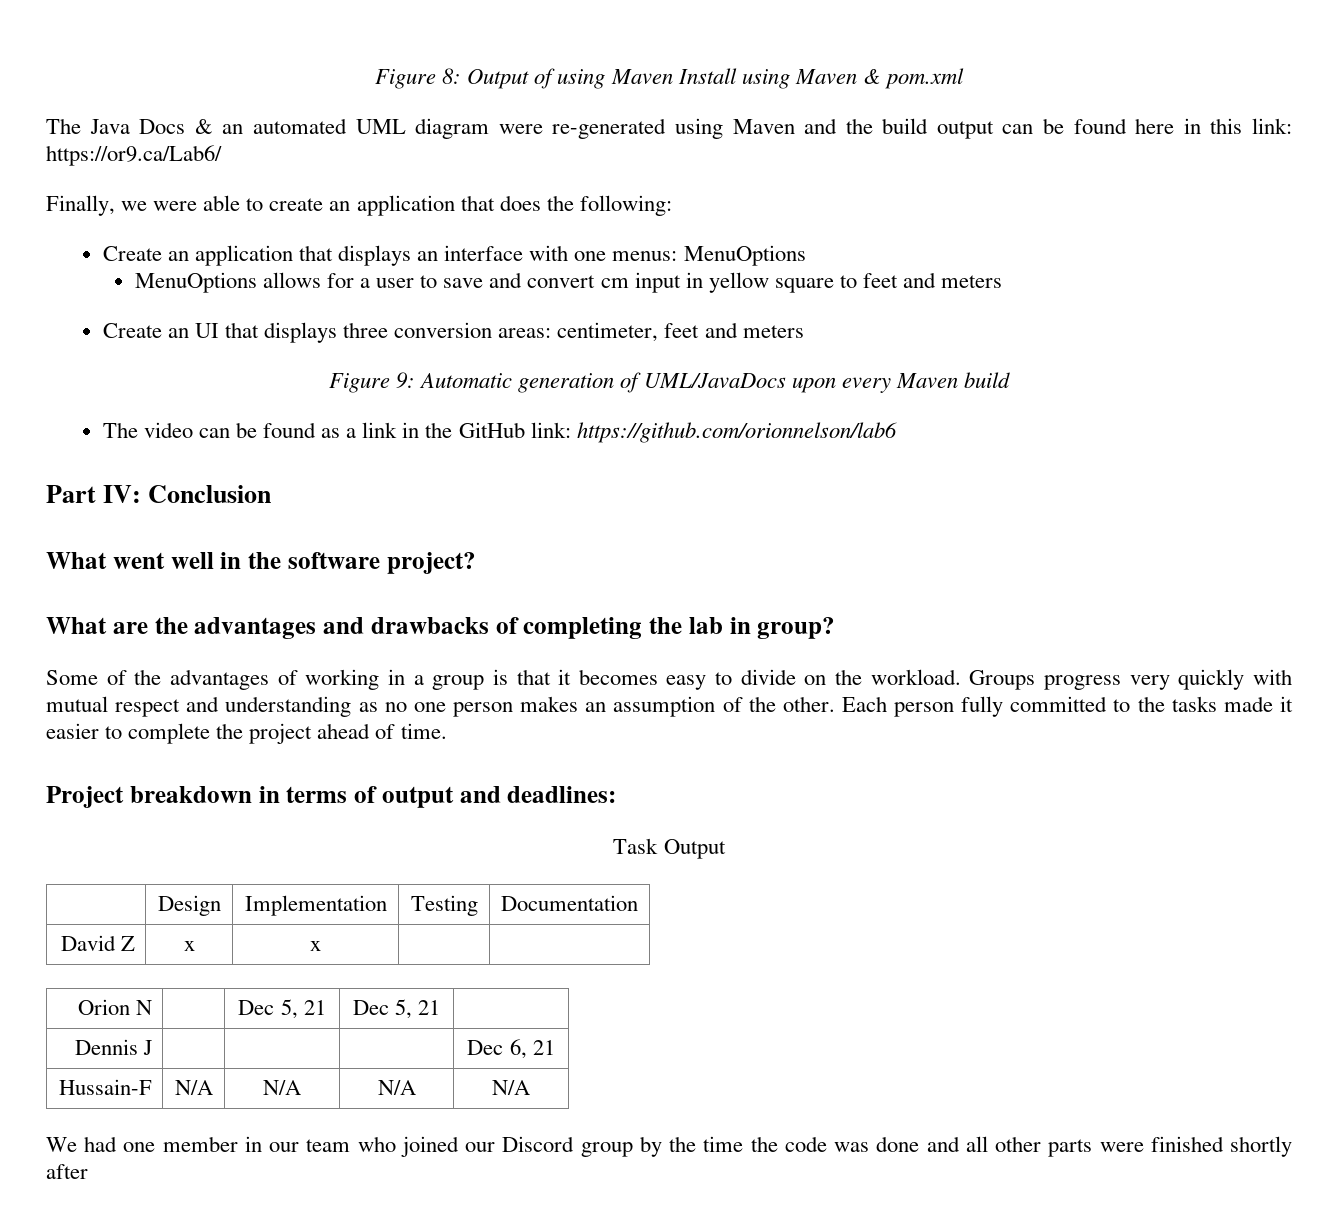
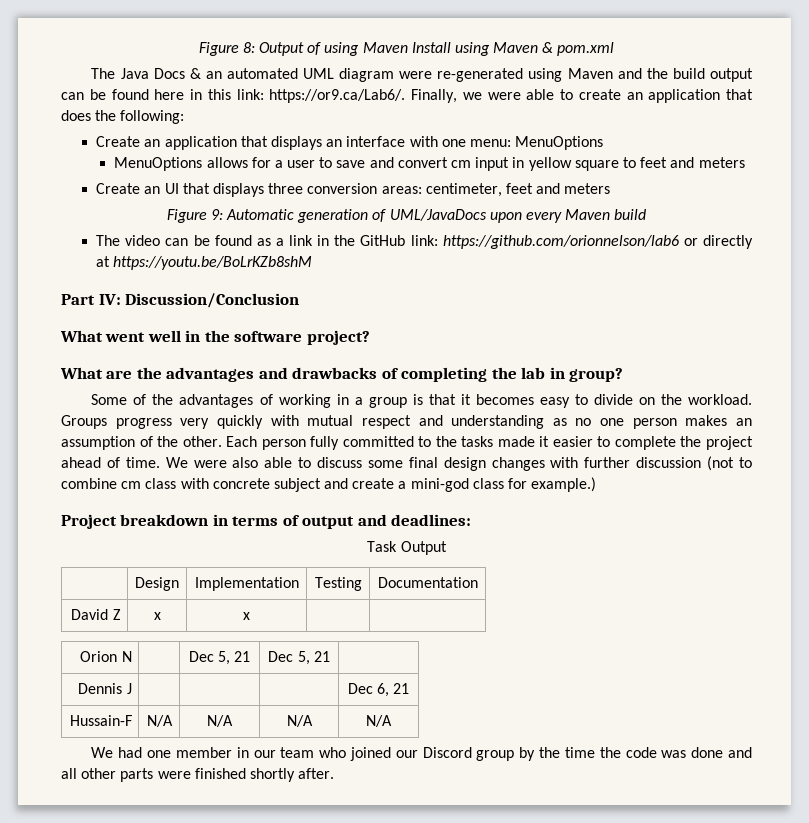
[46,145,222,166] https://or9.ca/Lab6/ // -> [269,89,406,103] https://or9.ca/Lab6/.
[612,251,678,261] menus: -> [469,139,511,147] menu:
(897, 432) none -> [683,235,753,249] [96,256,313,270] or directly at https://youtu.be/BoLrKZb8shM
[148,485,272,503] Conclusion -> [125,293,300,308] Discussion/Conclusion
(447, 731) none -> [165,456,752,471] [61,477,597,492] We were also able to discuss some final design changes with further discussion (not to combine cm class with concrete subject and create a mini-god class for example.)
[46,1164,88,1179] after -> [298,768,335,779] after.

